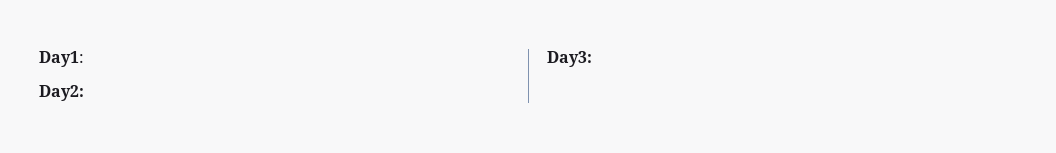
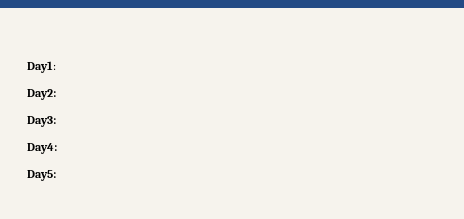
(592, 59) none -> [27,143,57,154] [27,170,56,181] // Day4: // Day5:

